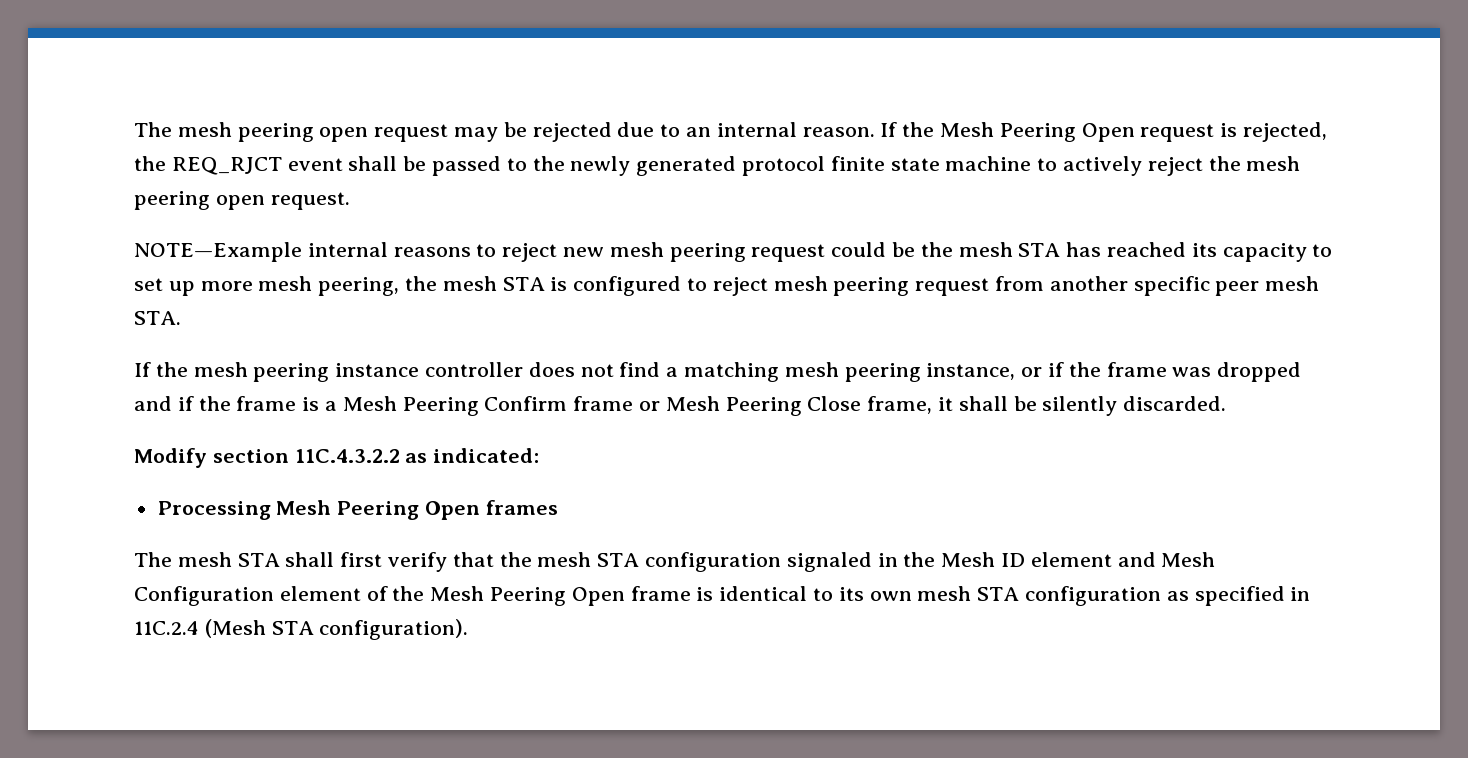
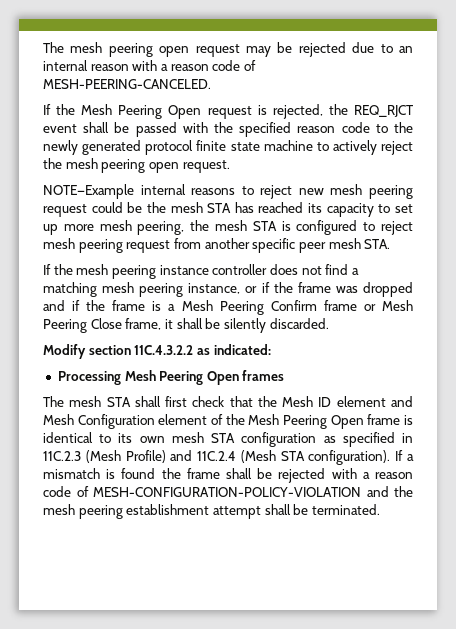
[802,127,875,137] reason. -> [90,60,256,71] [43,79,211,89] reason with a reason code of MESH-PEERING-CANCELED. //
(502, 166) none -> [182,122,370,137] with the specified reason code
[388,552,448,572] verify -> [192,396,225,407] check
[537,552,936,572] mesh STA configuration signaled in the -> (277, 401) none
[134,619,469,640] 11C.2.4 (Mesh STA configuration). -> [43,450,414,465] [43,468,413,483] [43,486,413,497] [43,504,380,519] 11C.2.3 (Mesh Profile) and 11C.2.4 (Mesh STA configuration). If a mismatch is found the frame shall be rejected with a reason code of MESH-CONFIGURATION-POLICY-VIOLATION and the mesh peering establishment attempt shall be terminated.

